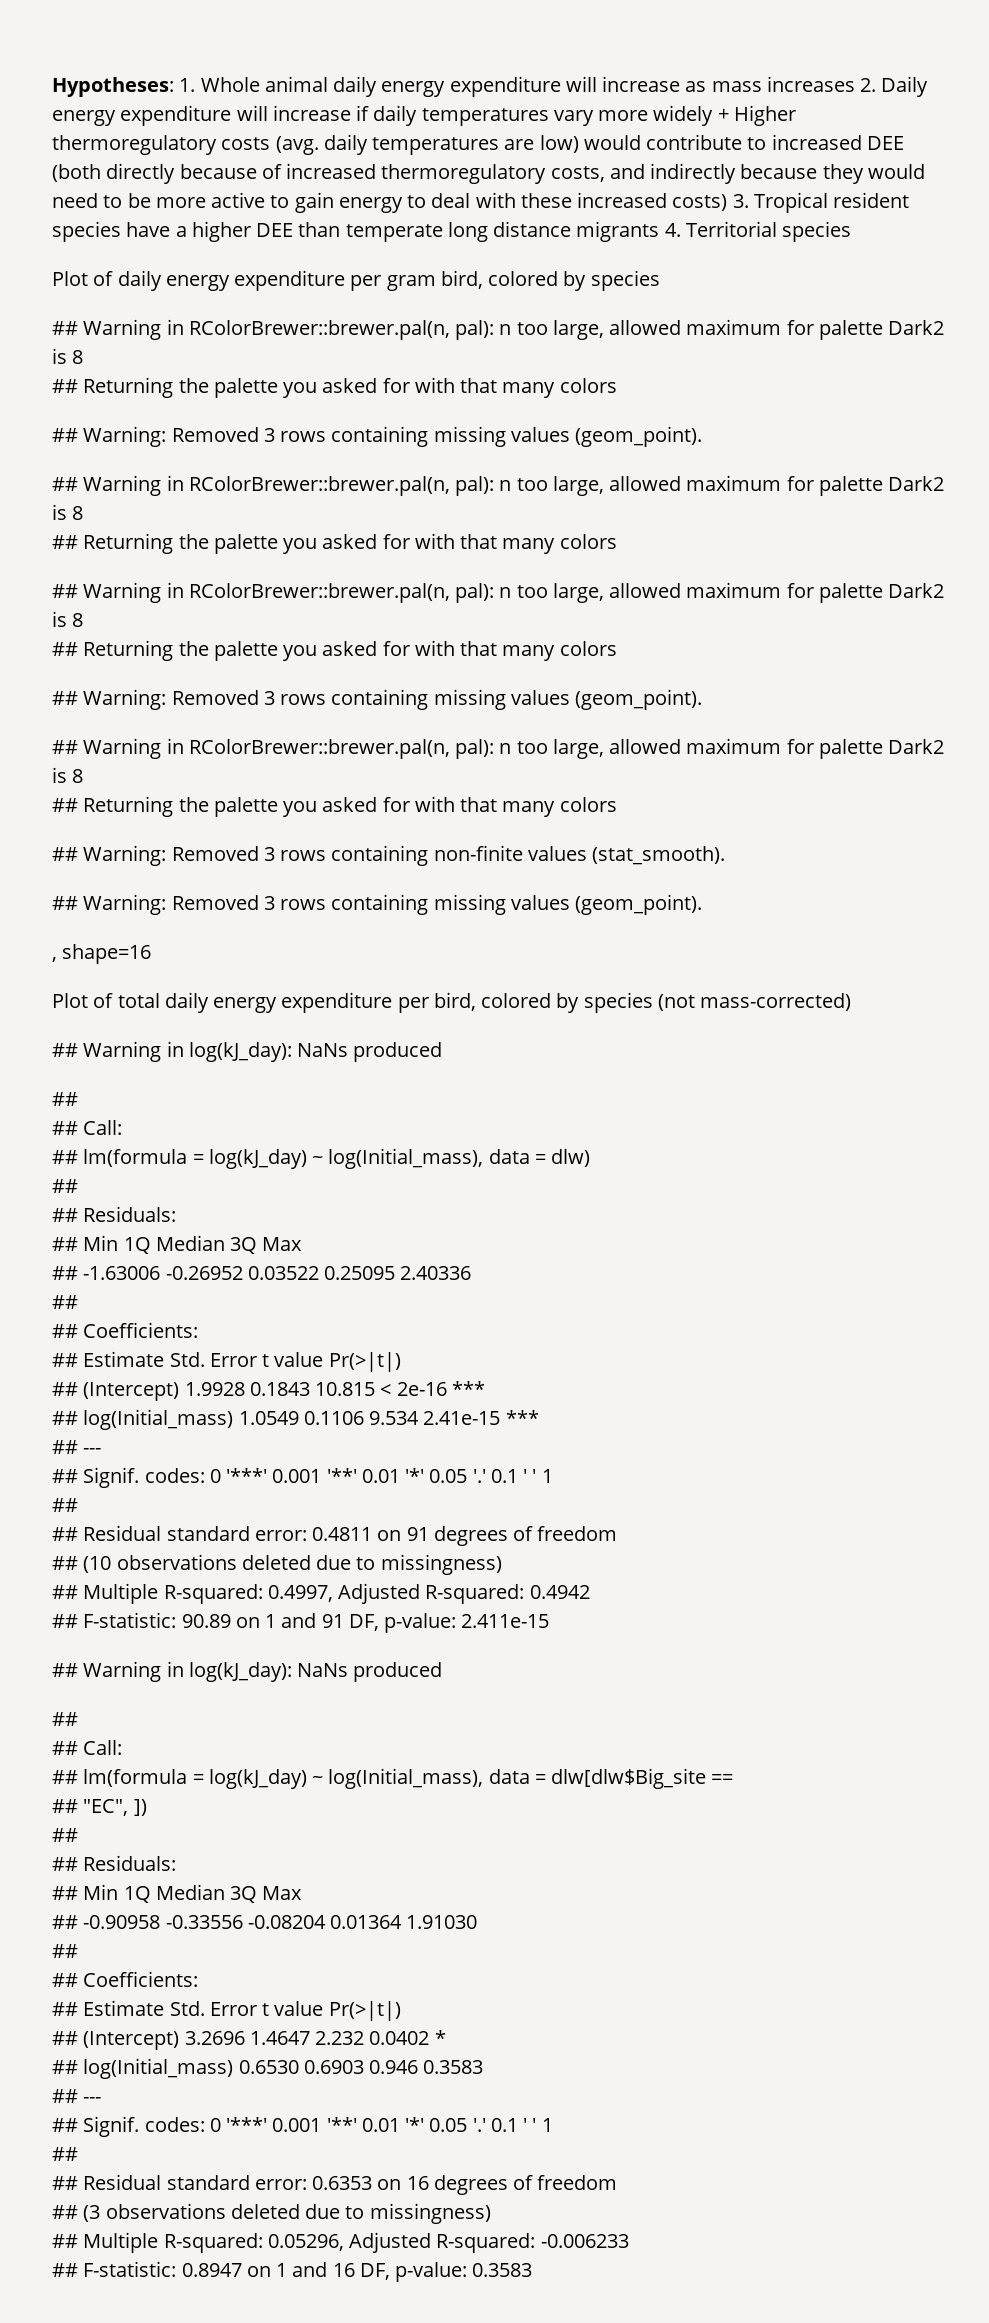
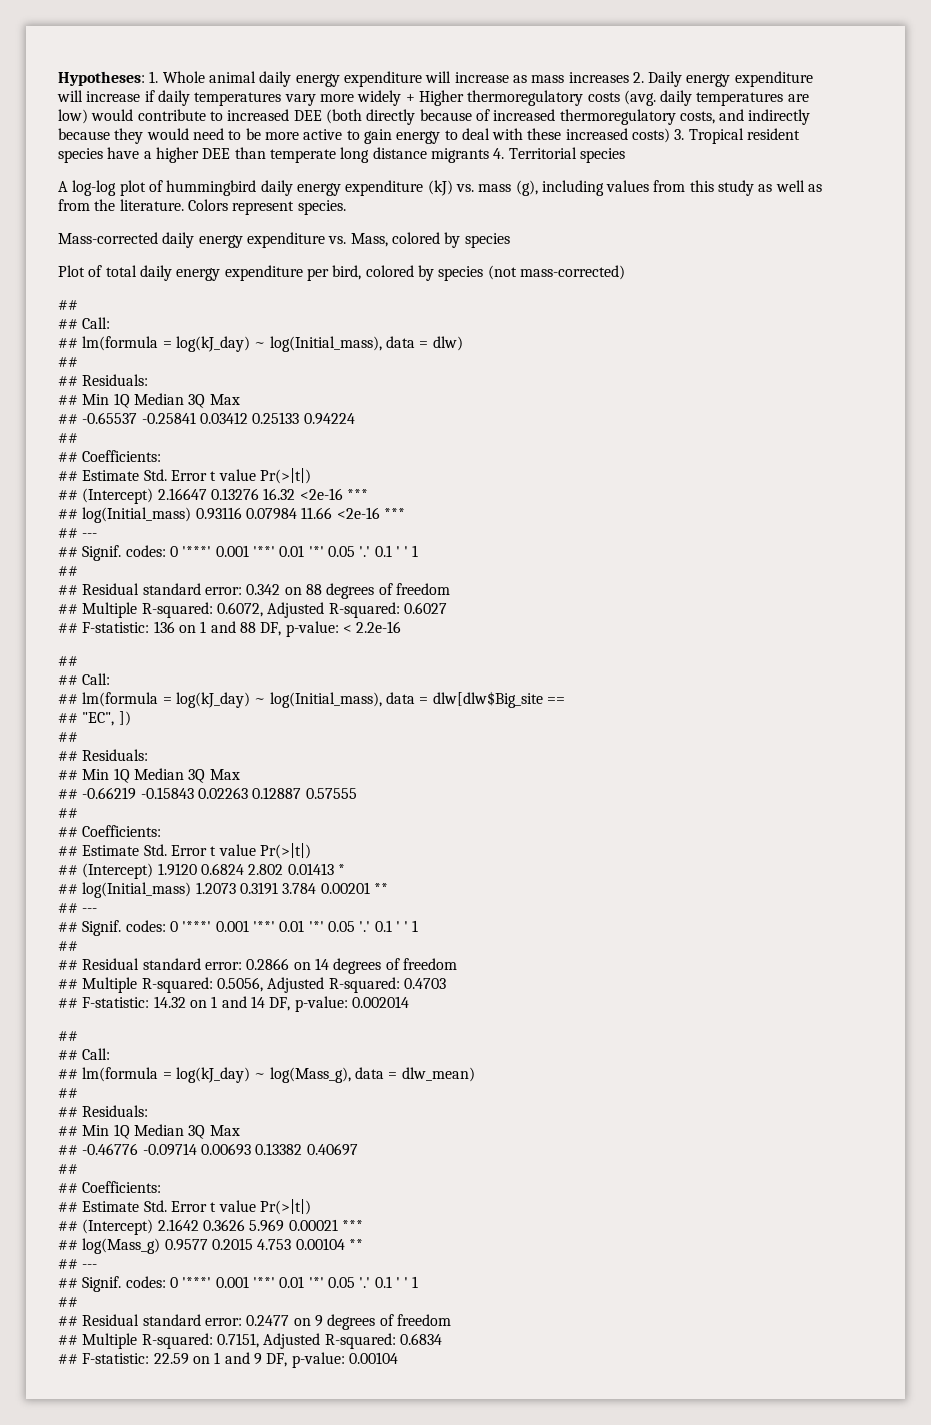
[52,270,660,291] [52,319,945,340] [52,348,84,364] [52,377,617,398] [52,426,703,447] [52,475,945,496] [52,504,84,520] [52,533,617,554] [52,582,945,603] [52,611,84,627] [52,640,617,661] [52,689,703,710] [52,738,945,759] [52,767,84,783] [52,796,617,817] [52,845,726,866] [52,894,703,915] [52,944,152,964] Plot of daily energy expenditure per gram bird, colored by species // ## Warning in RColorBrewer::brewer.pal(n, pal): n too large, allowed maximum for palette Dark2 is 8 // ## Returning the palette you asked for with that many colors // ## Warning: Removed 3 rows containing missing values (geom_point). // ## Warning in RColorBrewer::brewer.pal(n, pal): n too large, allowed maximum for palette Dark2 is 8 // ## Returning the palette you asked for with that many colors // ## Warning in RColorBrewer::brewer.pal(n, pal): n too large, allowed maximum for palette Dark2 is 8 // ## Returning the palette you asked for with that many colors // ## Warning: Removed 3 rows containing missing values (geom_point). // ## Warning in RColorBrewer::brewer.pal(n, pal): n too large, allowed maximum for palette Dark2 is 8 // ## Returning the palette you asked for with that many colors // ## Warning: Removed 3 rows containing non-finite values (stat_smooth). // ## Warning: Removed 3 rows containing missing values (geom_point). // , shape=16 -> [58,180,823,196] [58,199,346,215] [58,232,510,248] A log-log plot of hummingbird daily energy expenditure (kJ) vs. mass (g), including values from this study as well as from the literature. Colors represent species. // Mass-corrected daily energy expenditure vs. Mass, colored by species
[52,1041,443,1062] // ## Warning in log(kJ_day): NaNs produced -> (625, 272) none
[83,1266,472,1280] -1.63006 -0.26952 0.03522 0.25095 2.40336 -> [82,412,355,425] -0.65537 -0.25841 0.03412 0.25133 0.94224
[184,1382,447,1396] 1.9928 0.1843 10.815 < 2e-16 -> [157,488,343,500] 2.16647 0.13276 16.32 <2e-16
[238,1411,501,1425] 1.0549 0.1106 9.534 2.41e-15 -> [195,507,380,520] 0.93116 0.07984 11.66 <2e-16
[312,1526,618,1546] [52,1554,502,1575] [52,1583,590,1604] [52,1612,550,1633] [52,1661,443,1682] 0.4811 on 91 degrees of freedom // ## (10 observations deleted due to missingness) // ## Multiple R-squared: 0.4997, Adjusted R-squared: 0.4942 // ## F-statistic: 90.89 on 1 and 91 DF, p-value: 2.411e-15 // ## Warning in log(kJ_day): NaNs produced -> [246,583,450,599] [58,602,447,618] [58,621,402,637] 0.342 on 88 degrees of freedom // ## Multiple R-squared: 0.6072, Adjusted R-squared: 0.6027 // ## F-statistic: 136 on 1 and 88 DF, p-value: < 2.2e-16
[83,1915,478,1929] -0.90958 -0.33556 -0.08204 0.01364 1.91030 -> [82,787,357,800] -0.66219 -0.15843 0.02263 0.12887 0.57555
[184,2031,430,2045] 3.2696 1.4647 2.232 0.0402 -> [157,863,334,876] 1.9120 0.6824 2.802 0.01413
[238,2060,484,2074] 0.6530 0.6903 0.946 0.3583 -> [195,882,388,895] 1.2073 0.3191 3.784 0.00201 **
[312,2175,618,2195] [52,2203,491,2224] [52,2232,629,2253] [52,2261,533,2282] 0.6353 on 16 degrees of freedom // ## (3 observations deleted due to missingness) // ## Multiple R-squared: 0.05296, Adjusted R-squared: -0.006233 // ## F-statistic: 0.8947 on 1 and 16 DF, p-value: 0.3583 -> [246,958,457,974] [58,977,446,993] [58,996,409,1012] [58,1031,78,1041] [58,1048,111,1060] [58,1067,475,1083] [58,1088,78,1098] [58,1105,149,1117] [58,1124,240,1139] [58,1143,358,1156] [58,1164,78,1174] [58,1181,162,1193] [58,1199,311,1215] [58,1219,363,1235] [58,1238,363,1254] [58,1259,98,1269] [58,1276,419,1292] [58,1297,78,1307] [58,1314,451,1330] [58,1333,442,1349] [58,1352,398,1368] 0.2866 on 14 degrees of freedom // ## Multiple R-squared: 0.5056, Adjusted R-squared: 0.4703 // ## F-statistic: 14.32 on 1 and 14 DF, p-value: 0.002014 // ## // ## Call: // ## lm(formula = log(kJ_day) ~ log(Mass_g), data = dlw_mean) // ## // ## Residuals: // ## Min 1Q Median 3Q Max // ## -0.46776 -0.09714 0.00693 0.13382 0.40697 // ## // ## Coefficients: // ## Estimate Std. Error t value Pr(>|t|) // ## (Intercept) 2.1642 0.3626 5.969 0.00021 *** // ## log(Mass_g) 0.9577 0.2015 4.753 0.00104 ** // ## --- // ## Signif. codes: 0 '***' 0.001 '**' 0.01 '*' 0.05 '.' 0.1 ' ' 1 // ## // ## Residual standard error: 0.2477 on 9 degrees of freedom // ## Multiple R-squared: 0.7151, Adjusted R-squared: 0.6834 // ## F-statistic: 22.59 on 1 and 9 DF, p-value: 0.00104

